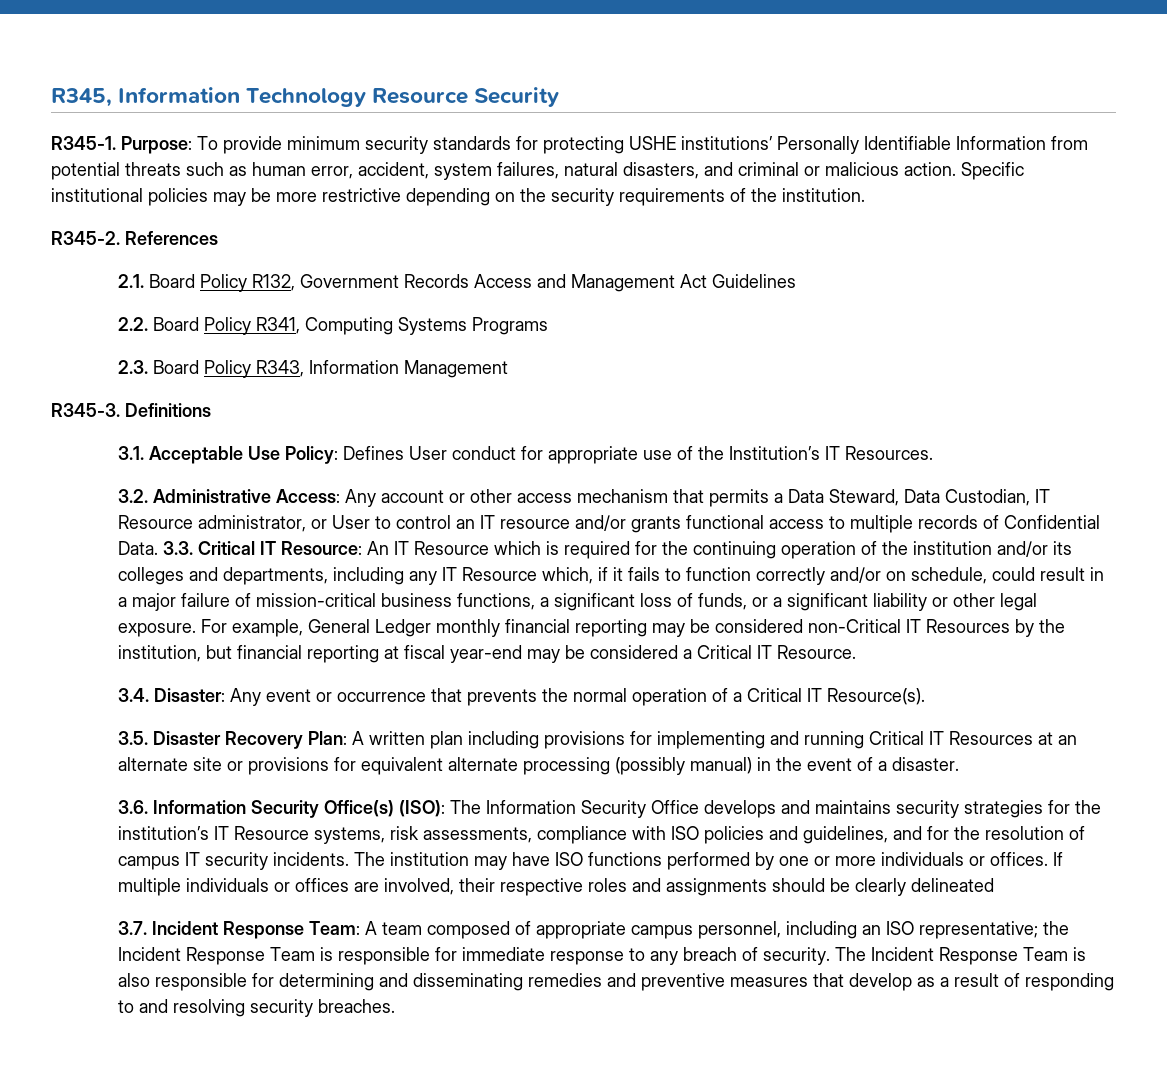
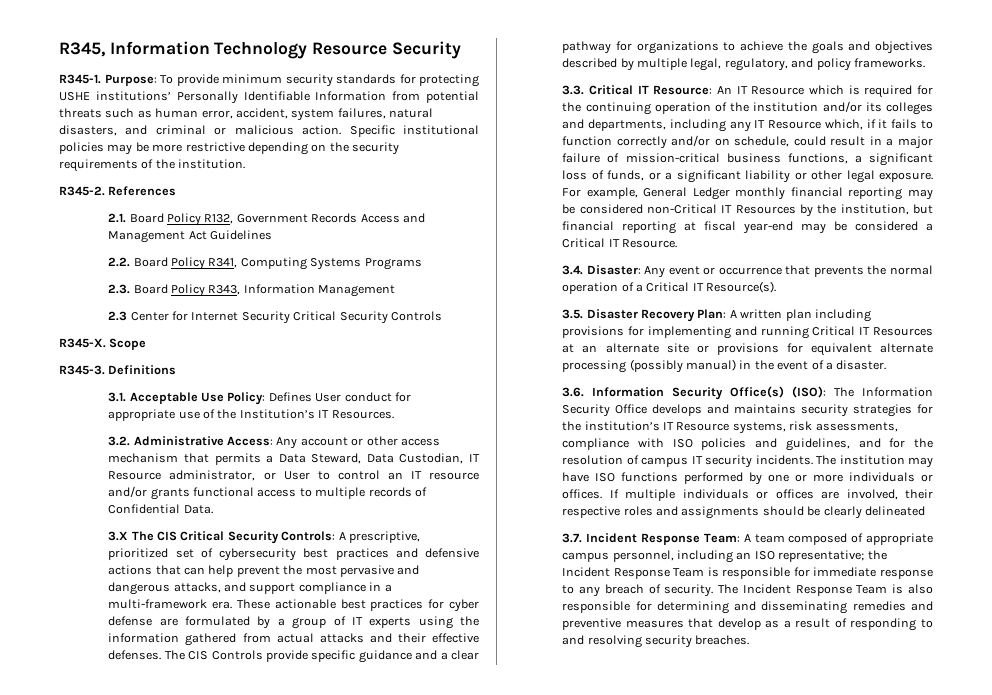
(509, 369) none -> [108,311,442,324] [59,338,147,350] // 2.3 Center for Internet Security Critical Security Controls // R345-X. Scope
(159, 548) none -> [108,531,420,544] [108,548,480,561] [108,565,420,577] [108,582,392,595] [108,599,480,612] [108,616,480,629] [108,633,479,646] [108,650,480,663] [562,41,933,54] [562,58,925,71] // 3.X The CIS Critical Security Controls: A prescriptive, prioritized set of cybersecurity best practices and defensive actions that can help prevent the most pervasive and dangerous attacks, and support compliance in a multi-framework era. These actionable best practices for cyber defense are formulated by a group of IT experts using the information gathered from actual attacks and their effective defenses. The CIS Controls provide specific guidance and a clear pathway for organizations to achieve the goals and objectives described by multiple legal, regulatory, and policy frameworks. //

